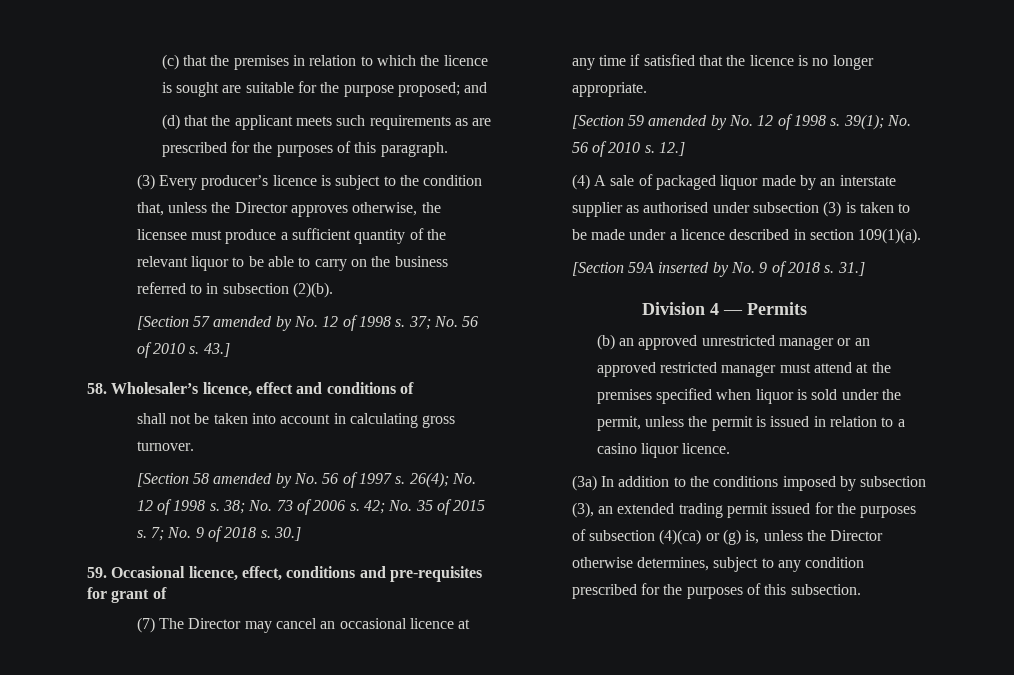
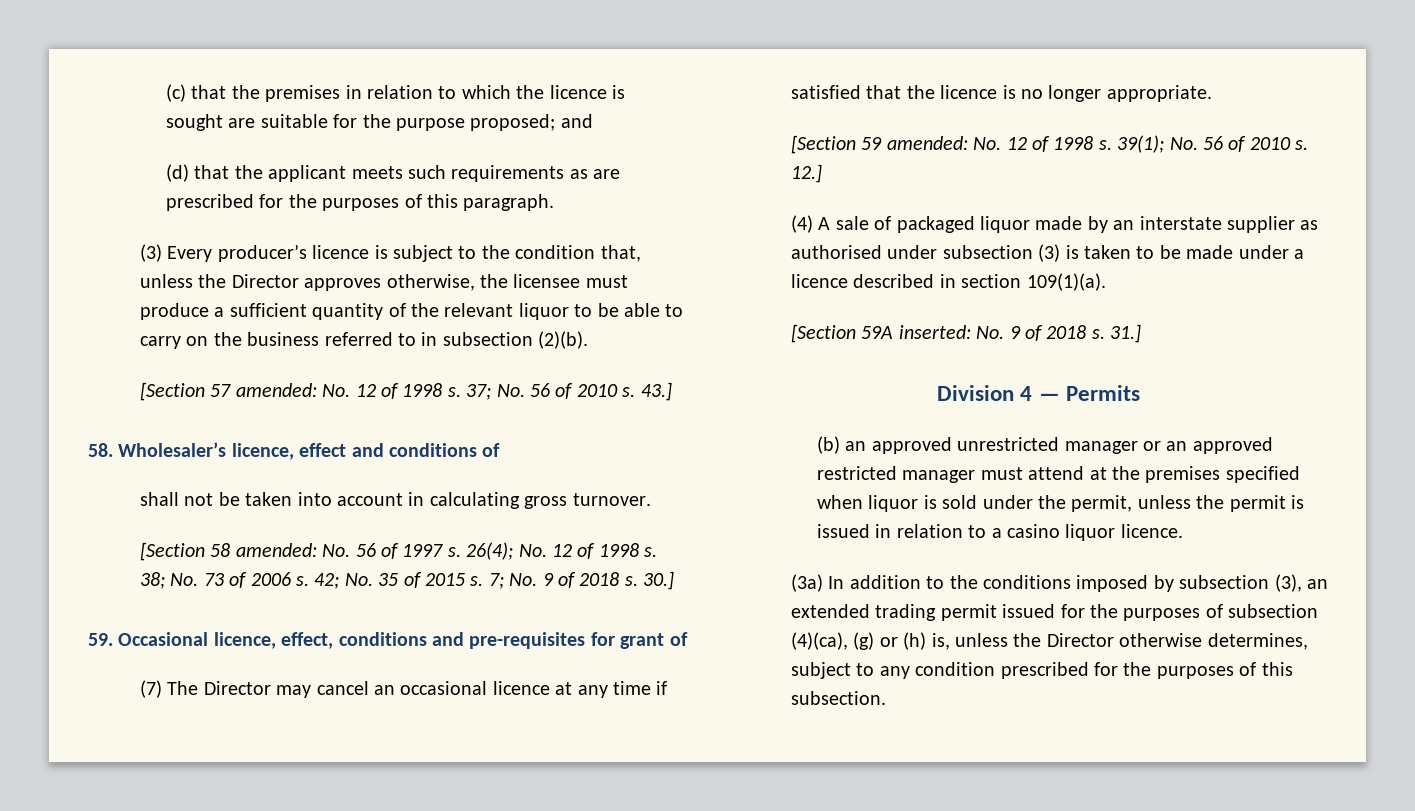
[213,316,292,331] amended by -> [235,383,317,397] amended:
[213,473,292,488] amended by -> [235,543,317,557] amended:
[648,115,727,130] amended by -> [886,136,968,150] amended:
[658,262,729,277] inserted by -> [898,325,971,339] inserted:
[659,529,742,545] (4)(ca) or (g) -> [790,632,927,650] (4)(ca), (g) or (h)

